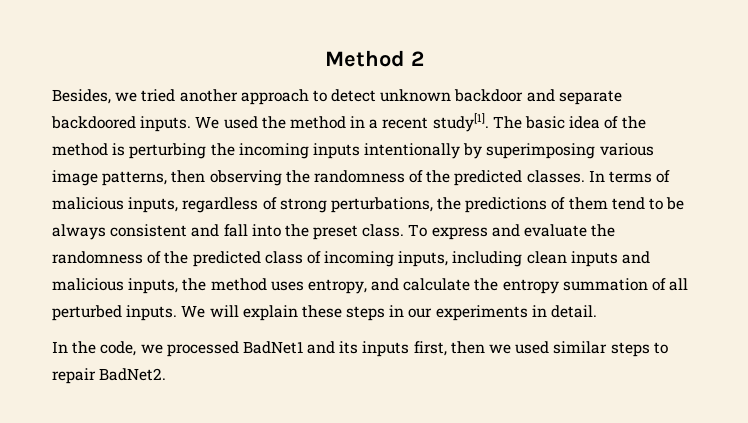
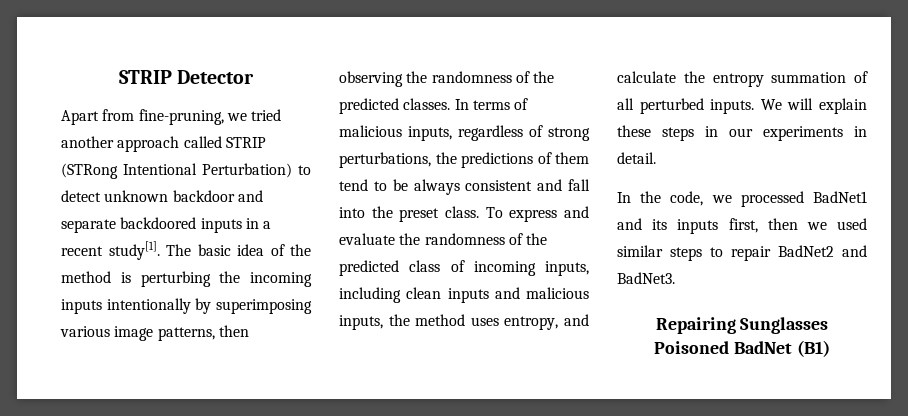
[324,50,424,67] [52,89,309,105] Method 2 // Besides, we tried another approach -> [118,70,255,84] [61,109,282,125] [61,136,266,152] [61,163,292,179] STRIP Detector // Apart from fine-pruning, we tried another approach called STRIP (STRong Intentional Perturbation)
[140,116,346,132] inputs. We used the method -> [200,218,242,233] inputs
[99,368,167,381] BadNet2. -> [778,245,867,257] [617,272,675,284] [655,317,829,334] [654,340,830,357] BadNet2 and BadNet3. // Repairing Sunglasses Poisoned BadNet (B1)

